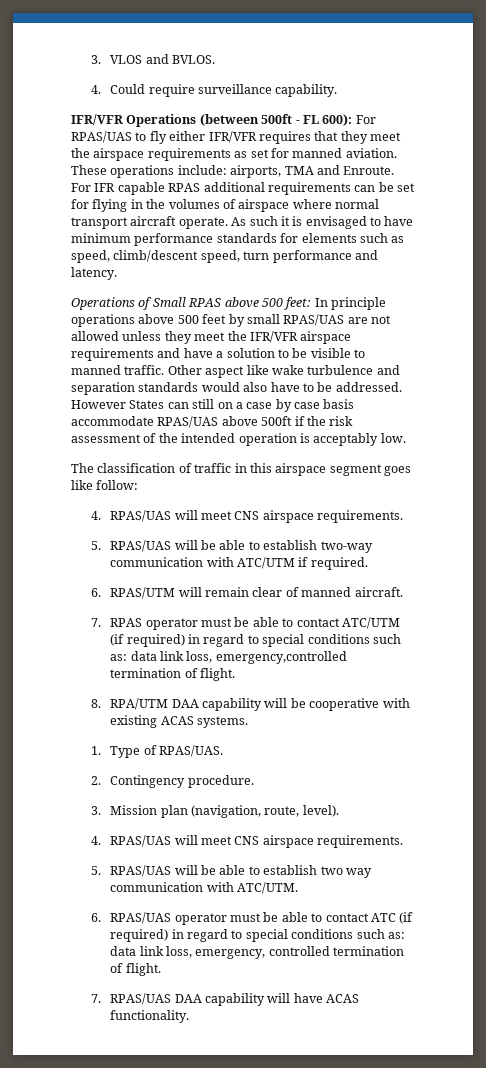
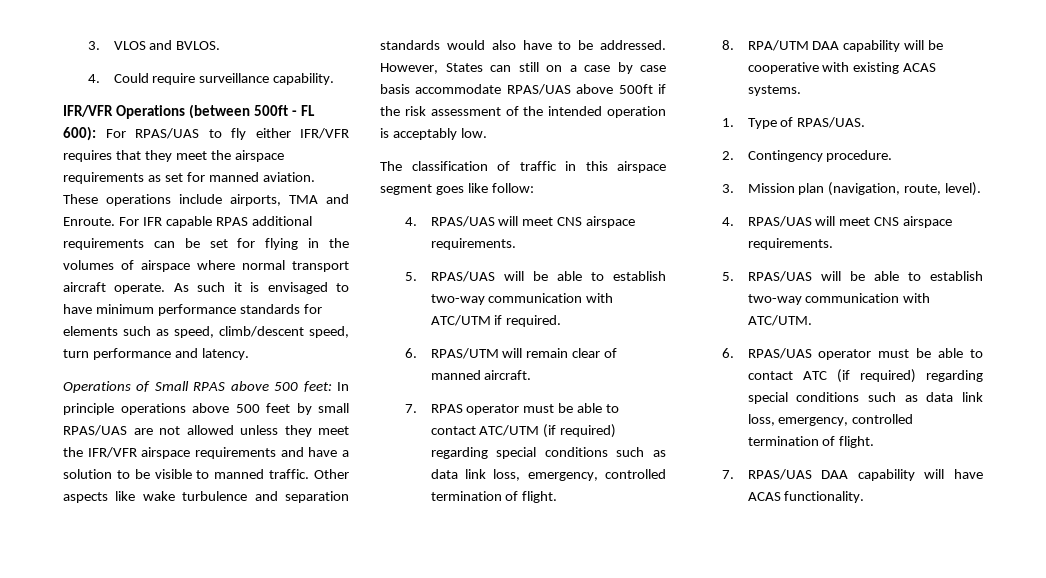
[177,165,227,175] include: -> [179,194,222,204] include
[205,366,245,378] aspect -> [63,492,108,503] aspects
[71,400,126,409] However -> [380,63,438,74] However,
[188,634,401,647] [110,651,347,664] in regard to special conditions such as: data link loss, emergency,controlled -> [430,447,666,459] [430,469,666,481] regarding special conditions such as data link loss, emergency, controlled
[320,866,372,878] two way -> [747,294,802,305] two-way
[171,929,405,942] in regard to special conditions such as: -> [926,370,983,382] [747,392,918,404] regarding special conditions such as

